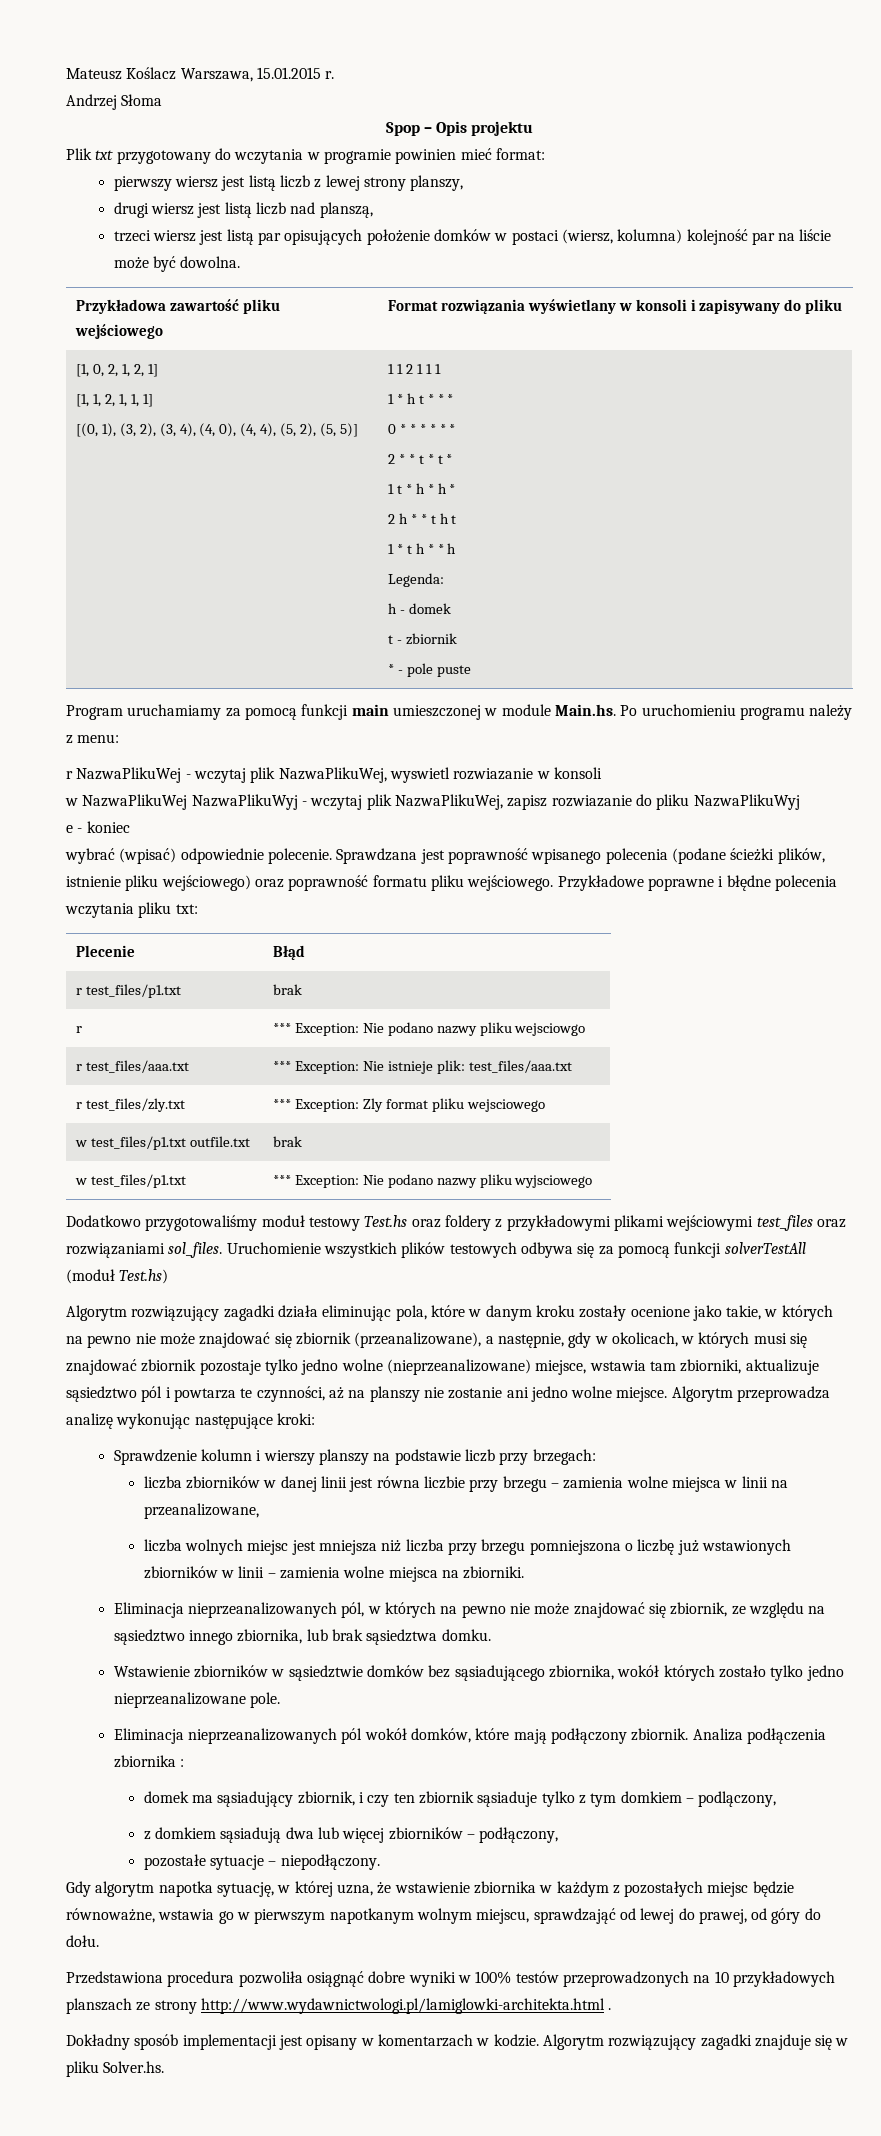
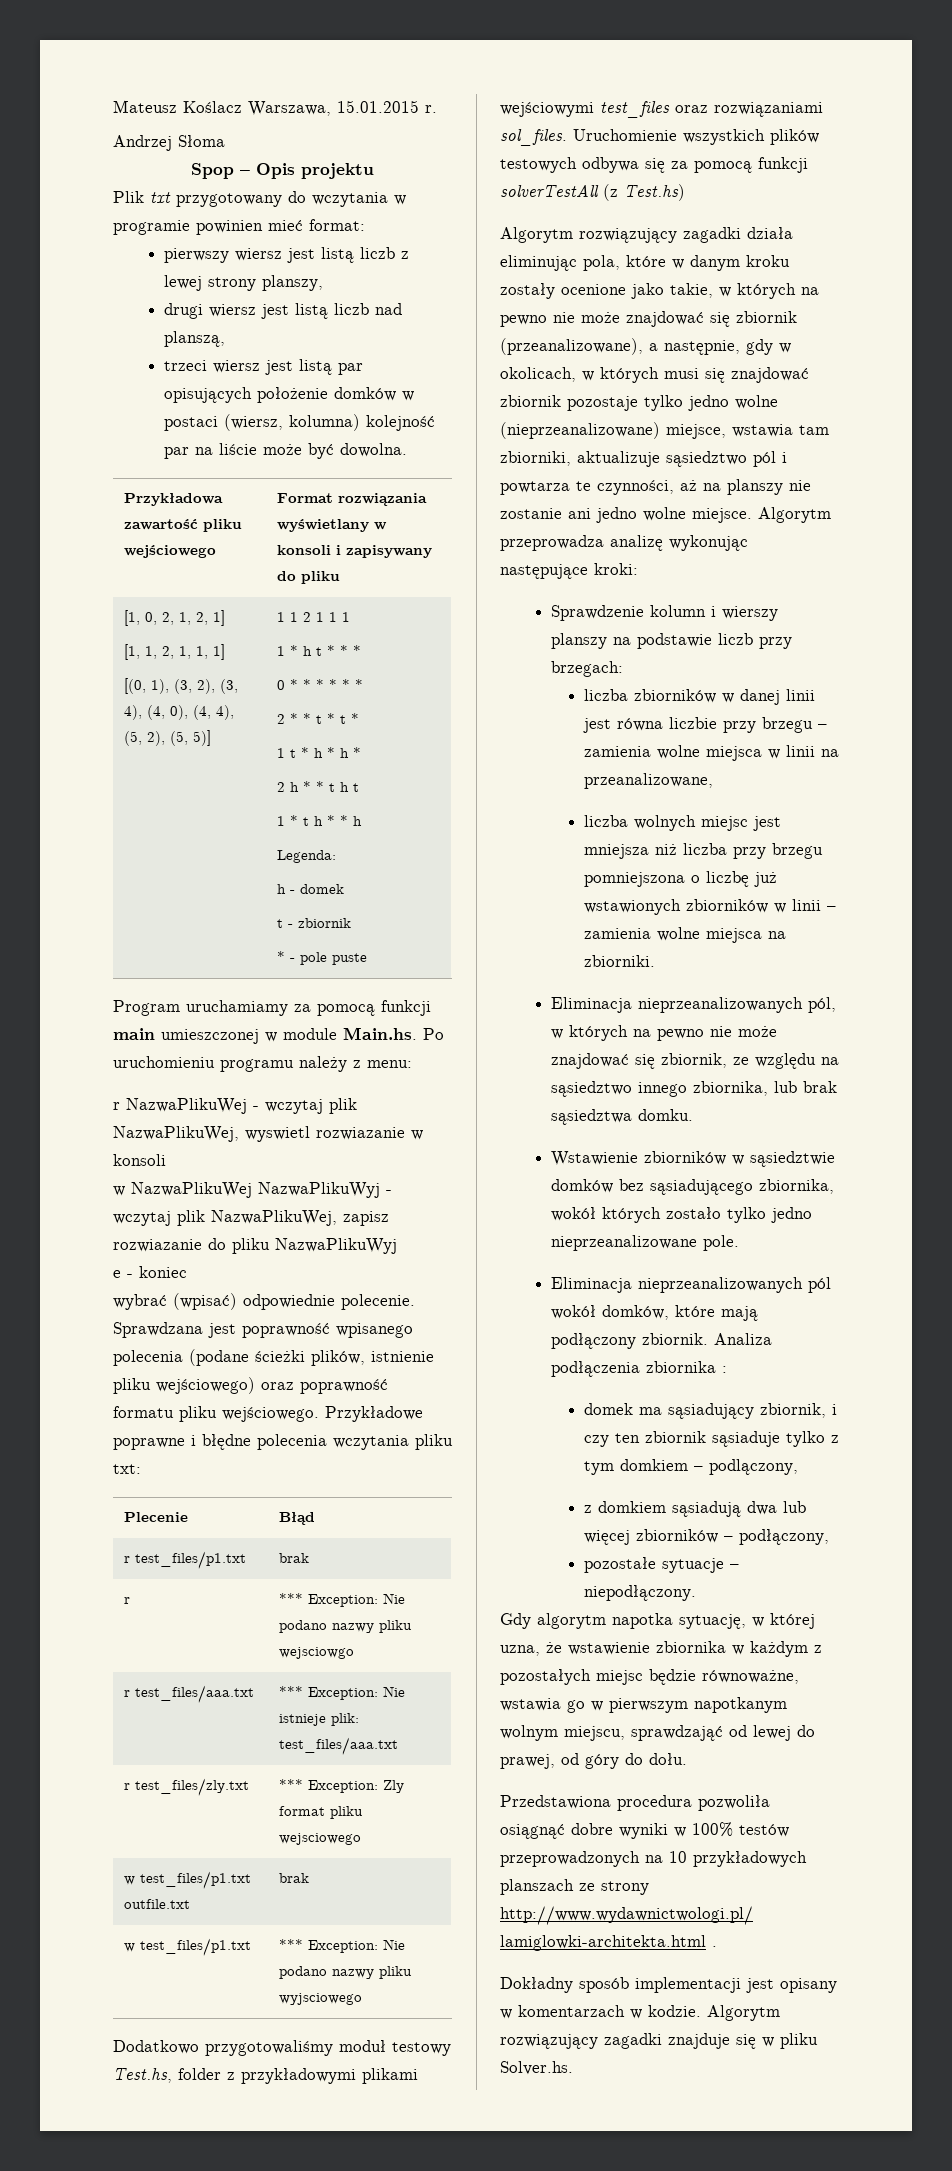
[364,1215,491,1231] Test.hs oraz foldery -> [113,2068,221,2083] Test.hs, folder
[66,1269,115,1284] (moduł -> [603,184,618,201] (z

